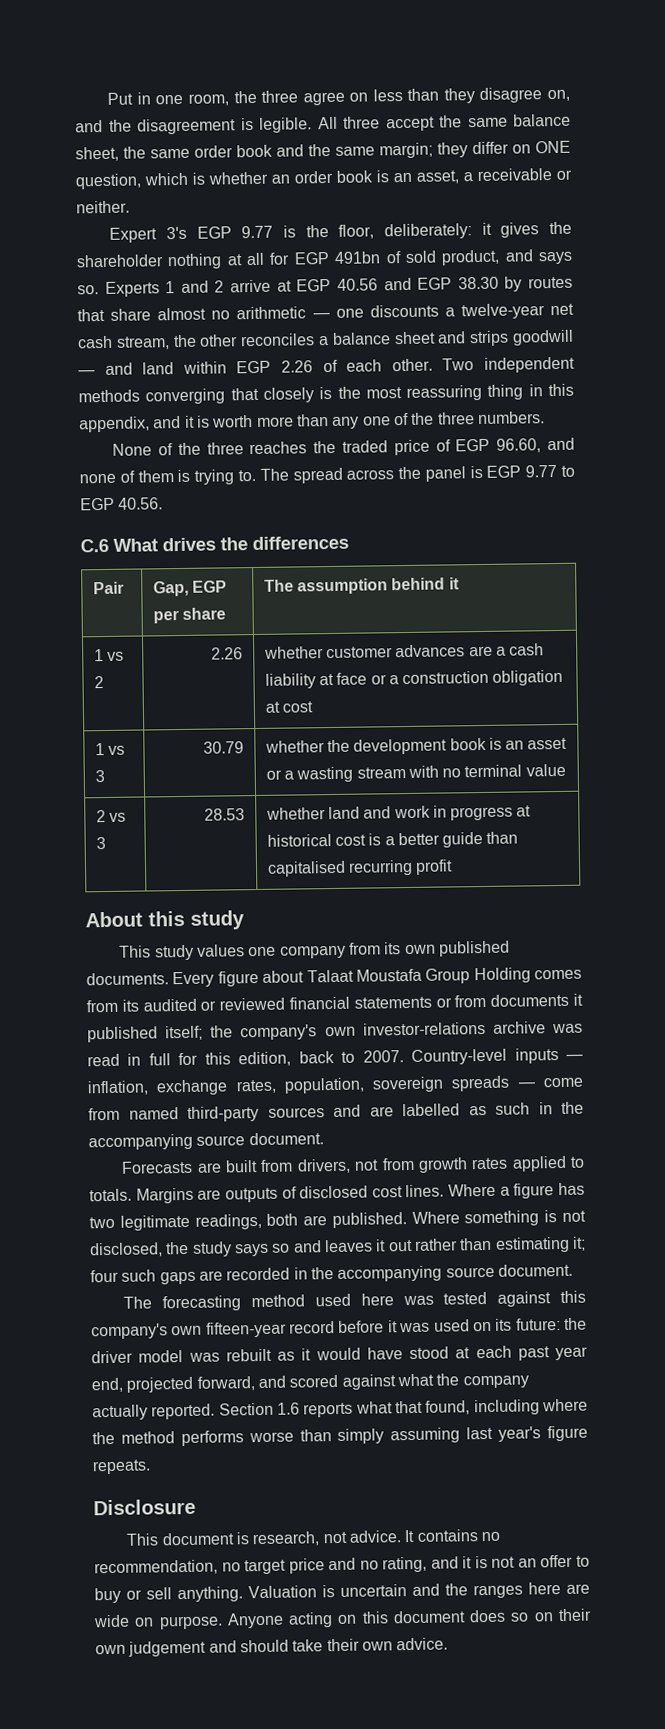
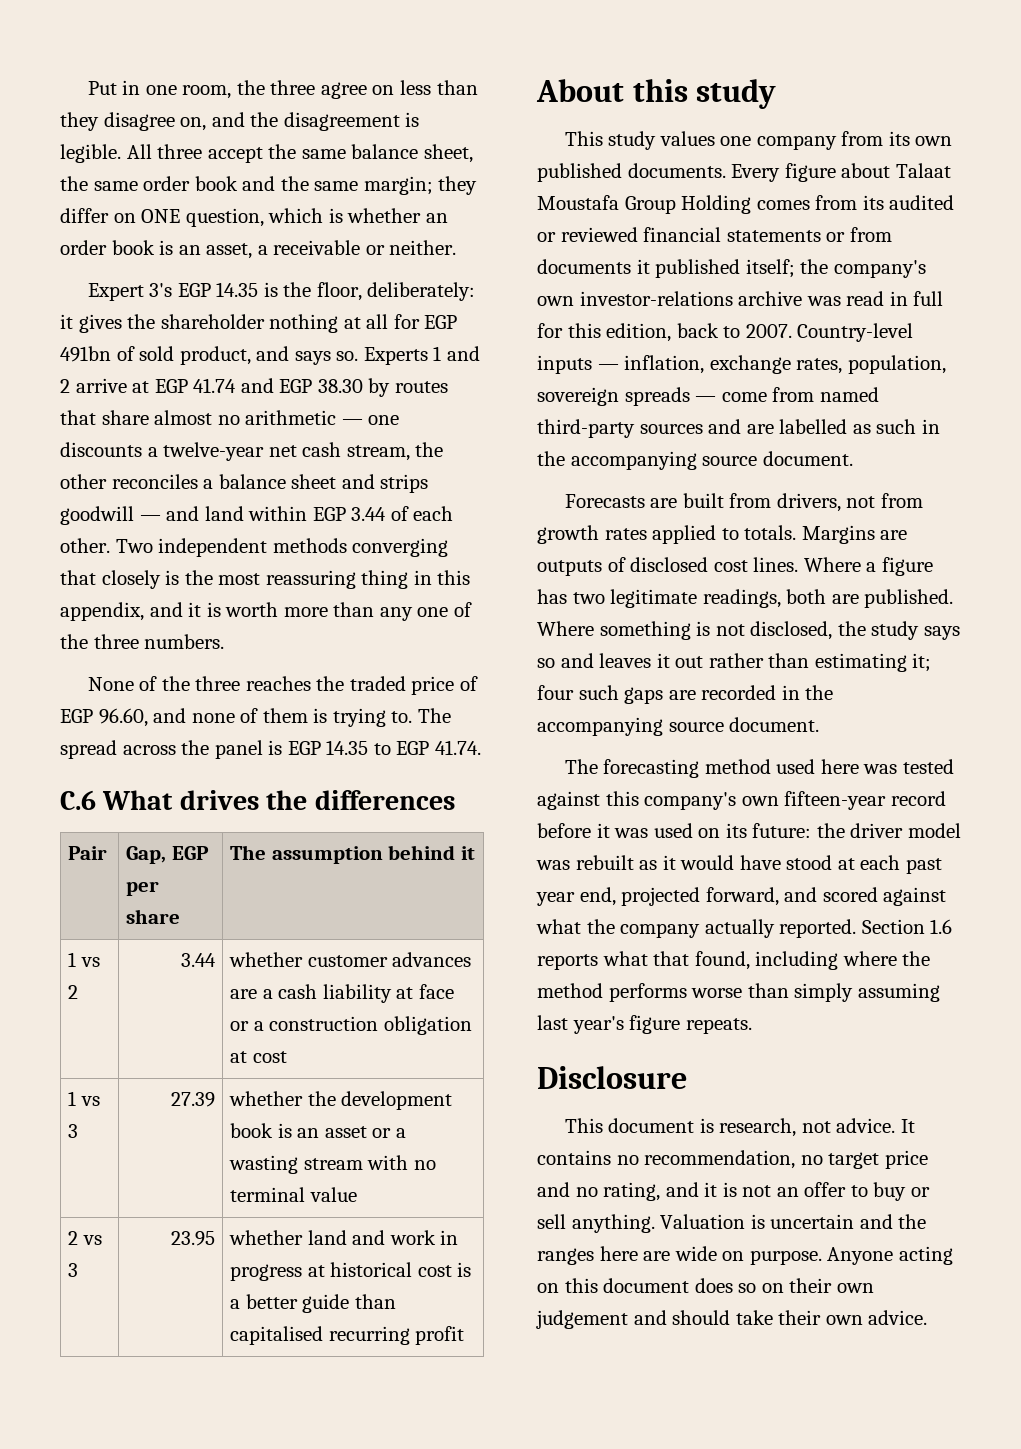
[241,225,274,239] 9.77 -> [216,282,259,297] 14.35
[336,278,378,291] 40.56 -> [193,378,237,393] 41.74
[281,360,313,373] 2.26 -> [351,507,387,521] 3.44
[525,464,558,478] 9.77 -> [326,740,369,755] 14.35
[118,497,164,510] 40.56. -> [434,740,481,755] 41.74.
[211,647,244,660] 2.26 -> [180,953,216,967] 3.44
[203,741,245,754] 30.79 -> [170,1092,215,1107] 27.39
[204,808,246,821] 28.53 -> [170,1231,215,1246] 23.95

